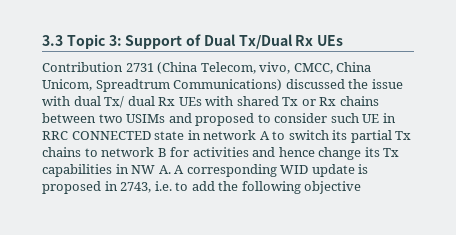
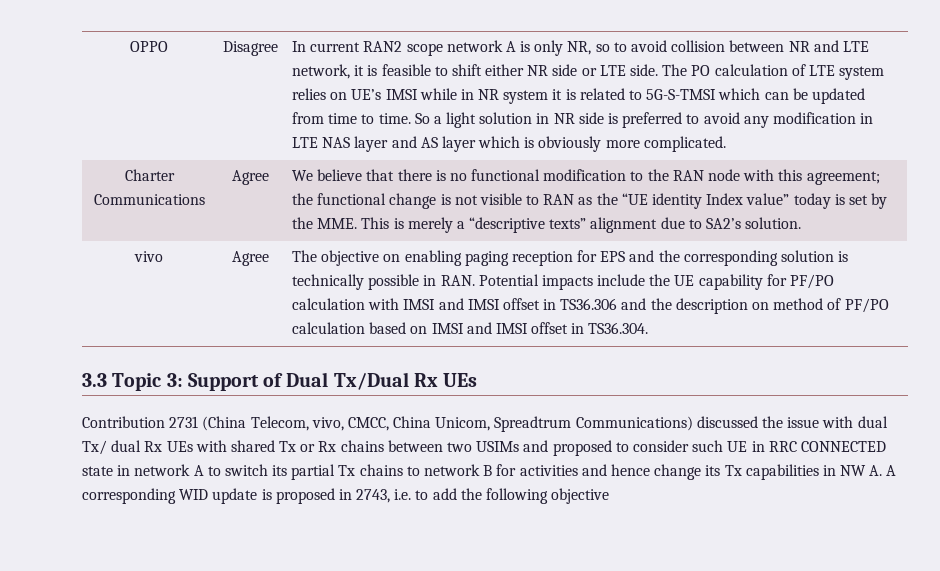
(42, 40) none -> [130,41,168,52] [223,41,278,56] [292,40,869,56] [292,64,885,80] [292,88,865,104] [292,112,874,128] [292,136,726,152] [124,169,175,181] [93,194,205,205] [232,170,269,185] [292,169,880,185] [292,193,888,209] [292,217,802,233] [134,251,163,262] [232,251,269,266] [292,250,849,266] [292,274,835,290] [292,298,889,314] [292,322,649,334] OPPO | Disagree | In current RAN2 scope network A is only NR, so to avoid collision between NR and LTE network, it is feasible to shift either NR side or LTE side. The PO calculation of LTE system relies on UE’s IMSI while in NR system it is related to 5G-S-TMSI which can be updated from time to time. So a light solution in NR side is preferred to avoid any modification in LTE NAS layer and AS layer which is obviously more complicated. // Charter Communications | Agree | We believe that there is no functional modification to the RAN node with this agreement; the functional change is not visible to RAN as the “UE identity Index value” today is set by the MME. This is merely a “descriptive texts” alignment due to SA2’s solution. // vivo | Agree | The objective on enabling paging reception for EPS and the corresponding solution is technically possible in RAN. Potential impacts include the UE capability for PF/PO calculation with IMSI and IMSI offset in TS36.306 and the description on method of PF/PO calculation based on IMSI and IMSI offset in TS36.304. //

